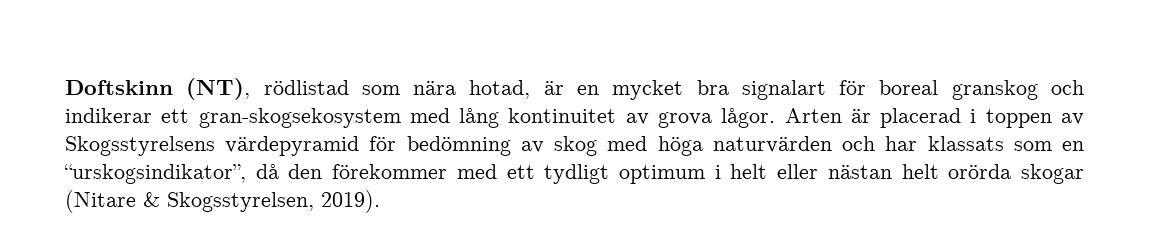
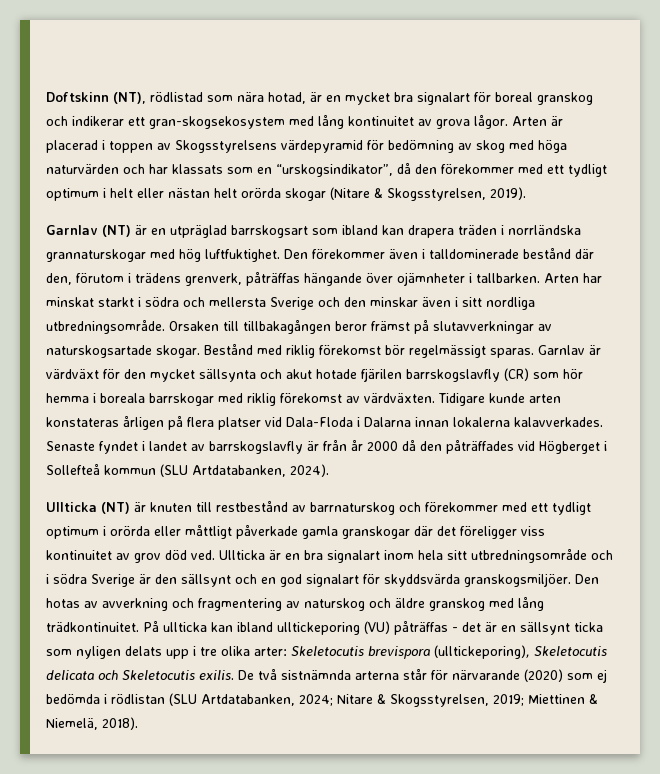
(380, 201) none -> [46,225,581,238] [46,247,594,262] [46,271,602,286] [46,296,535,310] [46,319,552,334] [46,343,601,358] [46,368,583,382] [46,392,561,406] [46,415,603,430] [46,439,607,454] [46,463,329,477] [46,500,591,515] [46,524,545,539] [46,548,613,563] [46,573,599,587] [46,596,544,611] [46,620,603,635] [46,645,607,659] [46,668,607,683] [46,693,598,707] [46,717,138,730] // Garnlav (NT) är en utpräglad barrskogsart som ibland kan drapera träden i norrländska grannaturskogar med hög luftfuktighet. Den förekommer även i talldominerade bestånd där den, förutom i trädens grenverk, påträffas hängande över ojämnheter i tallbarken. Arten har minskat starkt i södra och mellersta Sverige och den minskar även i sitt nordliga utbredningsområde. Orsaken till tillbakagången beror främst på slutavverkningar av naturskogsartade skogar. Bestånd med riklig förekomst bör regelmässigt sparas. Garnlav är värdväxt för den mycket sällsynta och akut hotade fjärilen barrskogslavfly (CR) som hör hemma i boreala barrskogar med riklig förekomst av värdväxten. Tidigare kunde arten konstateras årligen på flera platser vid Dala-Floda i Dalarna innan lokalerna kalavverkades. Senaste fyndet i landet av barrskogslavfly är från år 2000 då den påträffades vid Högberget i Sollefteå kommun (SLU Artdatabanken, 2024). // Ullticka (NT) är knuten till restbestånd av barrnaturskog och förekommer med ett tydligt optimum i orörda eller måttligt påverkade gamla granskogar där det föreligger viss kontinuitet av grov död ved. Ullticka är en bra signalart inom hela sitt utbredningsområde och i södra Sverige är den sällsynt och en god signalart för skyddsvärda granskogsmiljöer. Den hotas av avverkning och fragmentering av naturskog och äldre granskog med lång trädkontinuitet. På ullticka kan ibland ulltickeporing (VU) påträffas - det är en sällsynt ticka som nyligen delats upp i tre olika arter: Skeletocutis brevispora (ulltickeporing), Skeletocutis delicata och Skeletocutis exilis. De två sistnämnda arterna står för närvarande (2020) som ej bedömda i rödlistan (SLU Artdatabanken, 2024; Nitare & Skogsstyrelsen, 2019; Miettinen & Niemelä, 2018).

